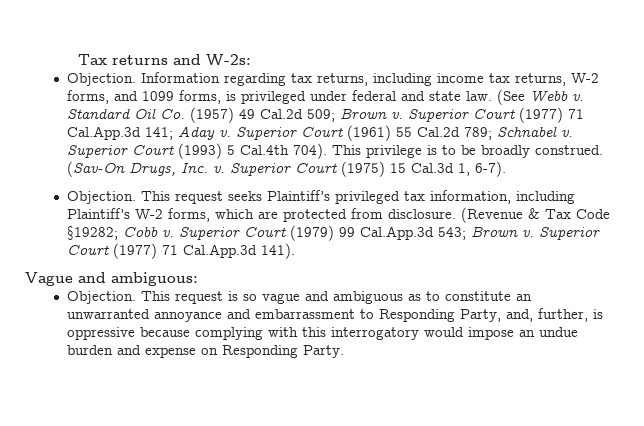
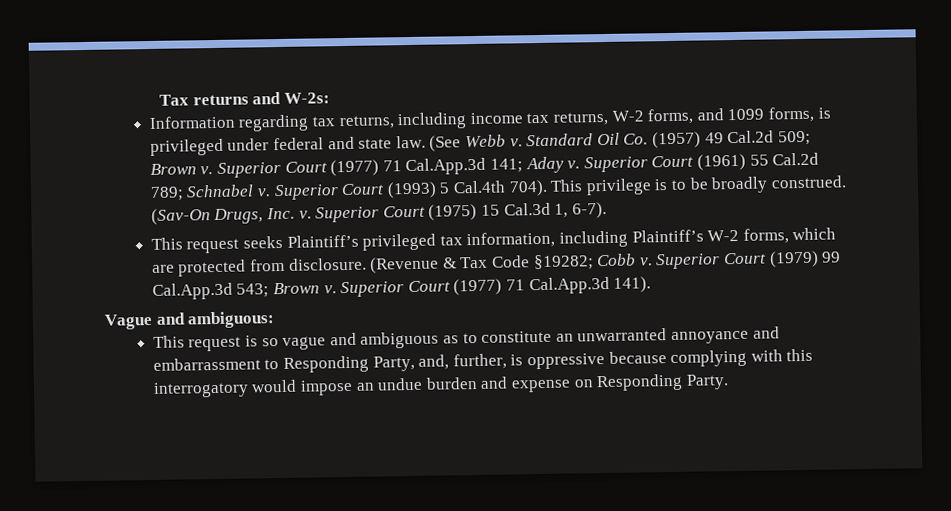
[67,73,137,86] Objection. -> (331, 98) none
[67,191,137,204] Objection. -> (607, 210) none
[67,291,137,304] Objection. -> (276, 320) none

